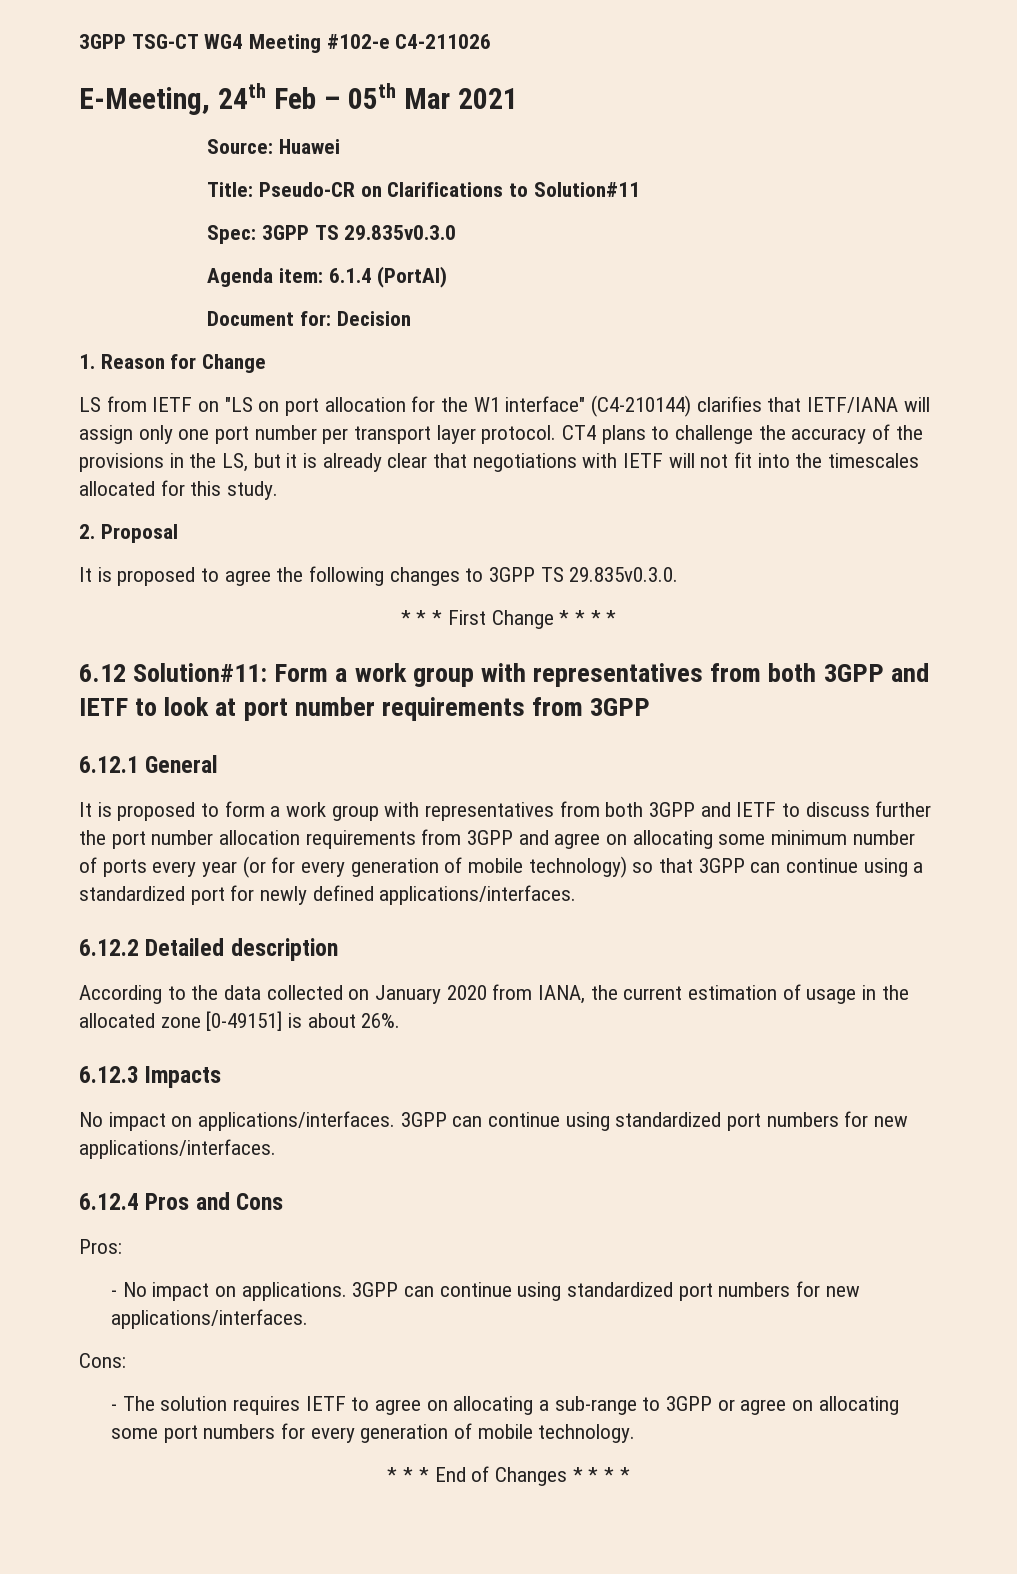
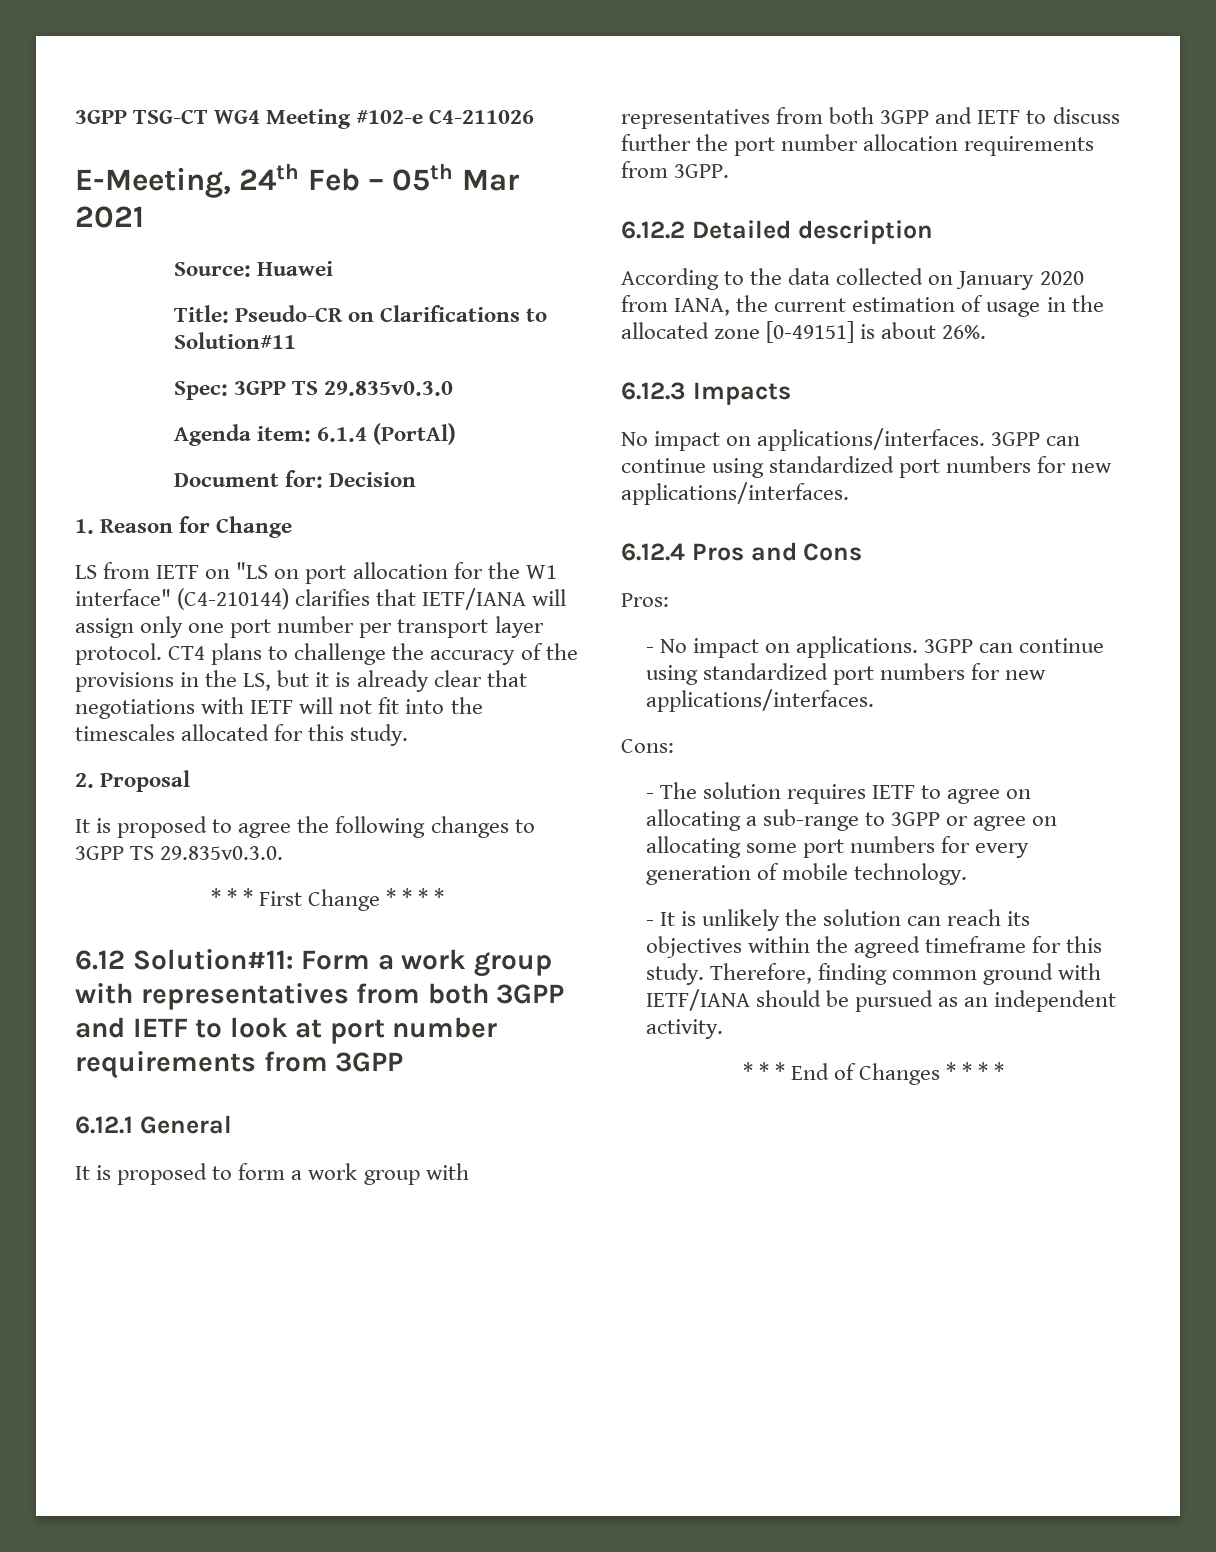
[467,830,915,849] [79,856,924,878] [79,885,577,905] 3GPP and agree on allocating some minimum number of ports every year (or for every generation of mobile technology) so that 3GPP can continue using a standardized port for newly defined applications/interfaces. -> [674,164,730,178] 3GPP.
(636, 1433) none -> [645,909,1031,931] [645,936,1103,958] [645,963,1102,985] [645,989,1117,1012] [645,1019,723,1039] // - It is unlikely the solution can reach its objectives within the agreed timeframe for this study. Therefore, finding common ground with IETF/IANA should be pursued as an independent activity.

